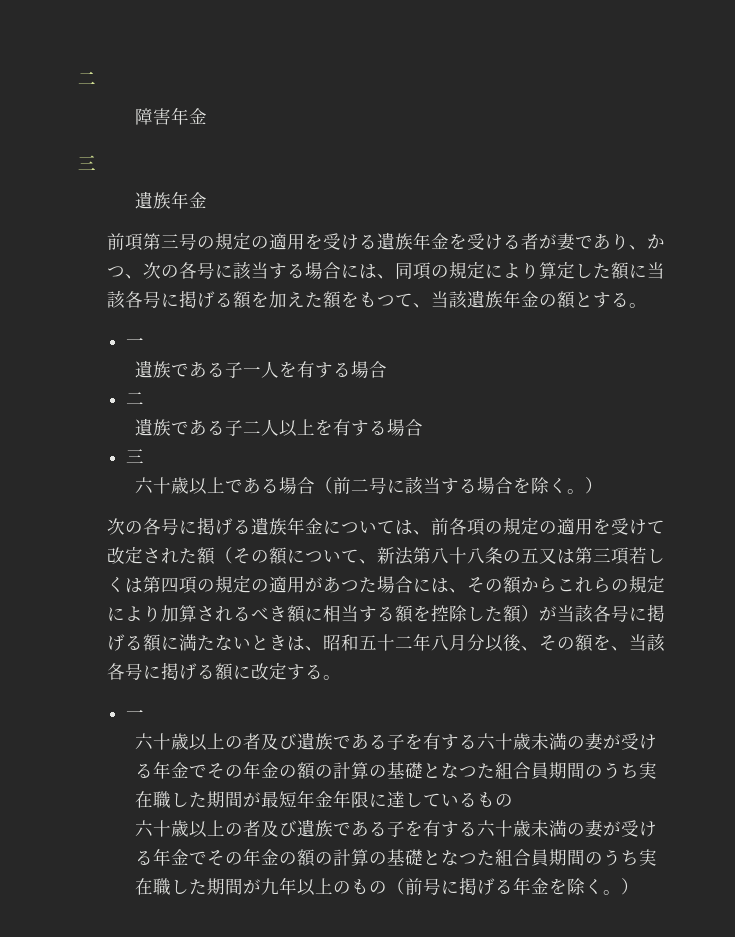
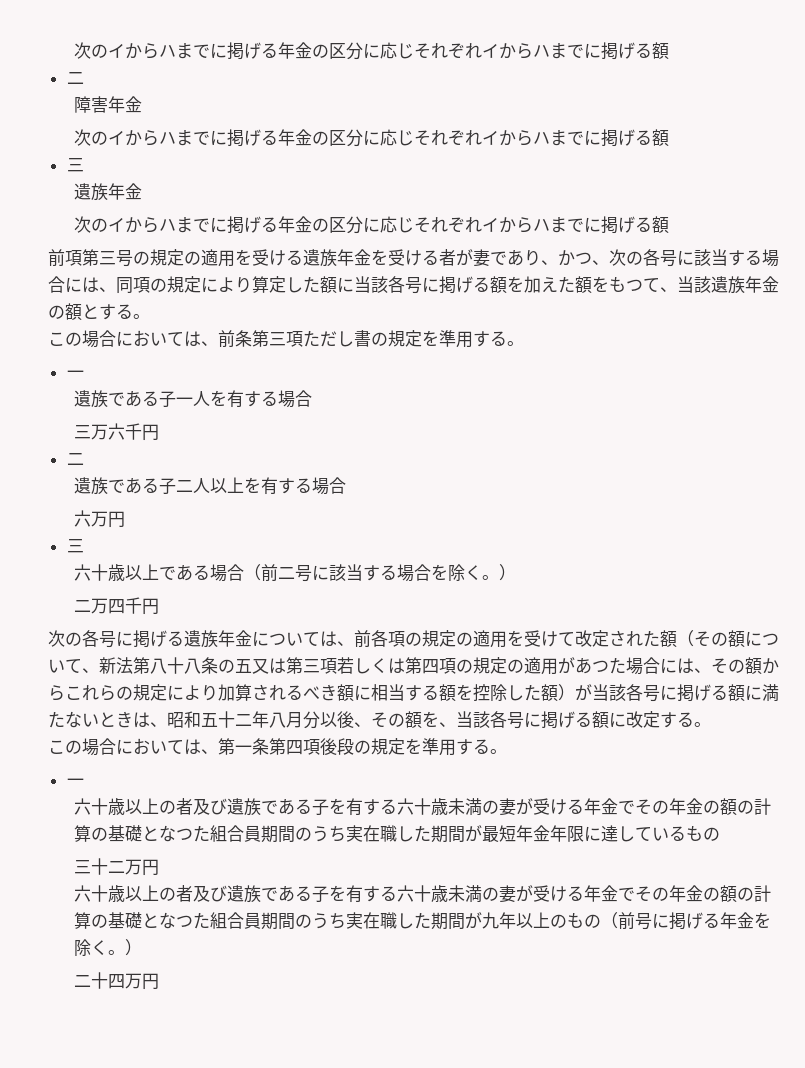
[78,71,96,85] [135,107,208,125] [78,155,96,170] [135,191,208,209] 二 // 障害年金 // 三 // 遺族年金 -> [73,42,669,60] [66,72,84,84] [73,96,142,113] [73,129,669,147] [66,158,84,172] [73,183,142,201] [73,216,669,234] 次のイからハまでに掲げる年金の区分に応じそれぞれイからハまでに掲げる額 // 二 // 障害年金 // 次のイからハまでに掲げる年金の区分に応じそれぞれイからハまでに掲げる額 // 三 // 遺族年金 // 次のイからハまでに掲げる年金の区分に応じそれぞれイからハまでに掲げる額
(647, 305) none -> [47,330,524,348] // この場合においては、前条第三項ただし書の規定を準用する。
(388, 369) none -> [73,423,159,441] // 三万六千円
(424, 427) none -> [73,510,125,528] // 六万円
(604, 485) none -> [73,597,159,615] // 二万四千円
(341, 677) none -> [47,738,507,756] // この場合においては、第一条第四項後段の規定を準用する。
(514, 800) none -> [73,858,159,876] // 三十二万円
(640, 886) none -> [73,972,159,990] // 二十四万円

